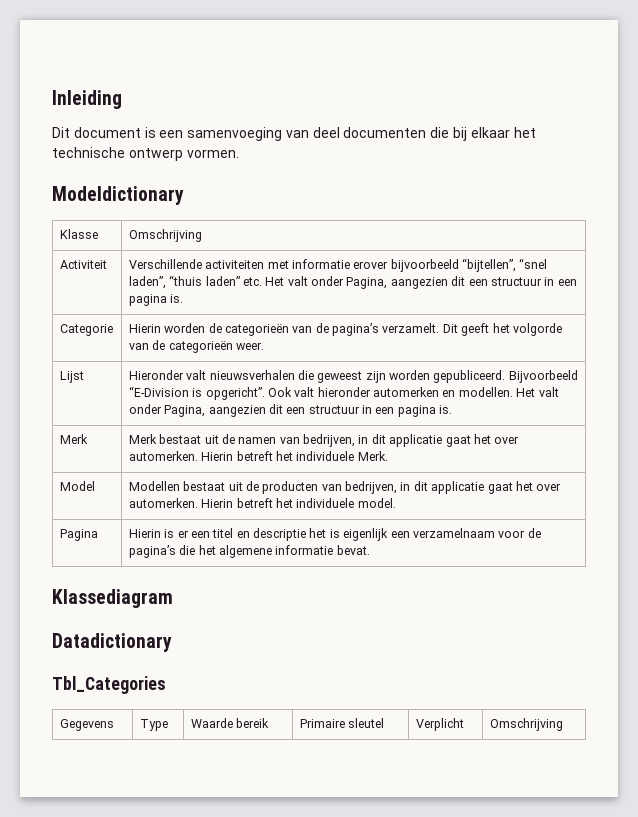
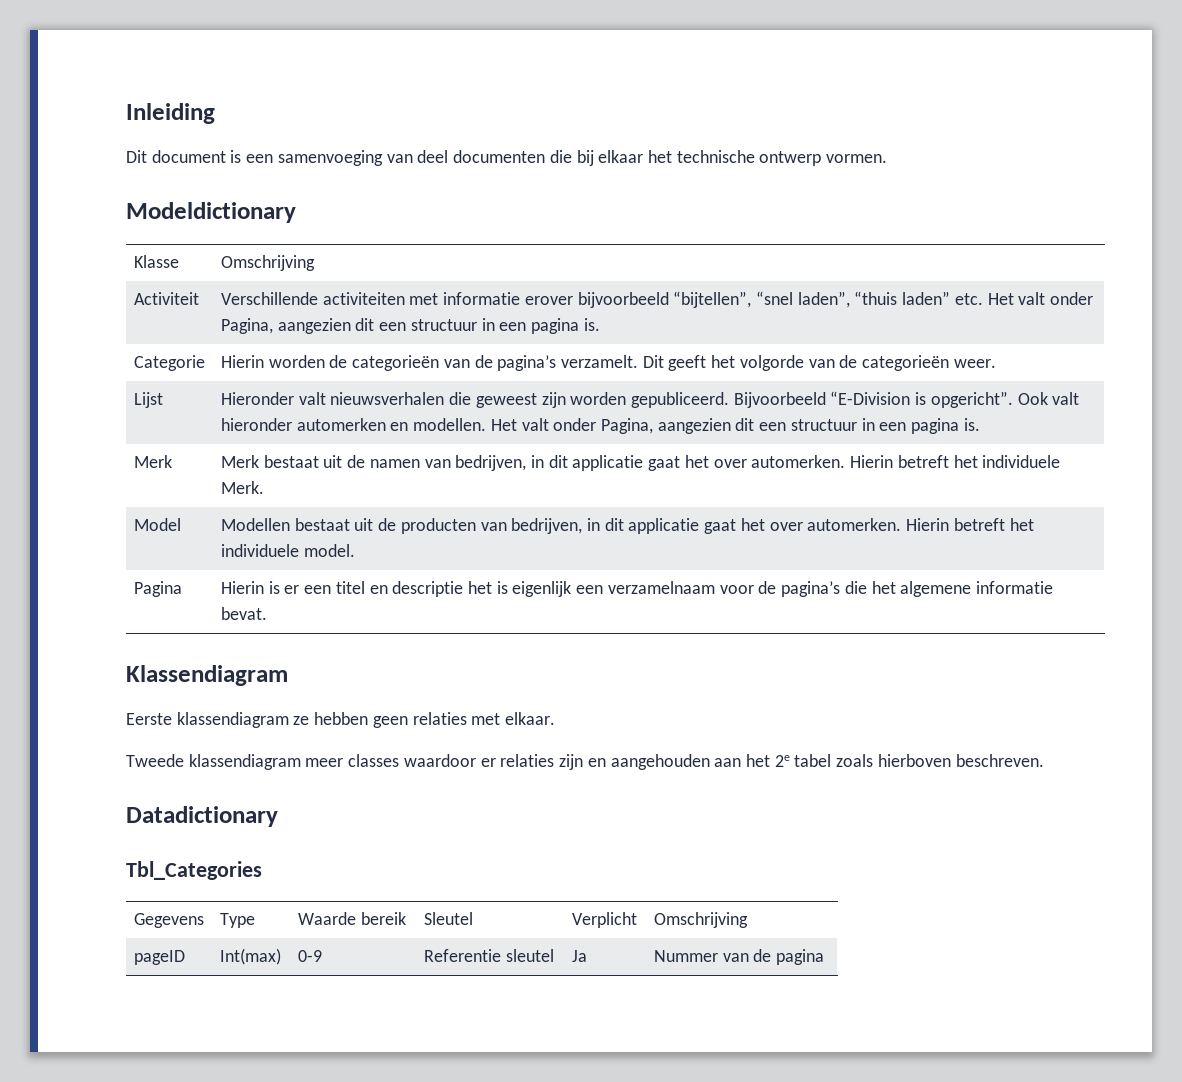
[52,589,173,608] Klassediagram -> [126,665,288,686] [126,712,556,728] [126,754,1044,770] Klassendiagram // Eerste klassendiagram ze hebben geen relaties met elkaar. // Tweede klassendiagram meer classes waardoor er relaties zijn en aangehouden aan het 2e tabel zoals hierboven beschreven.
[299,718,385,728] Primaire sleutel -> [423,912,473,925] Sleutel
(563, 724) none -> [133,950,185,965] [219,948,281,965] [297,950,322,962] [423,949,554,962] [571,950,587,962] [653,949,825,965] // pageID | Int(max) | 0-9 | Referentie sleutel | Ja | Nummer van de pagina

